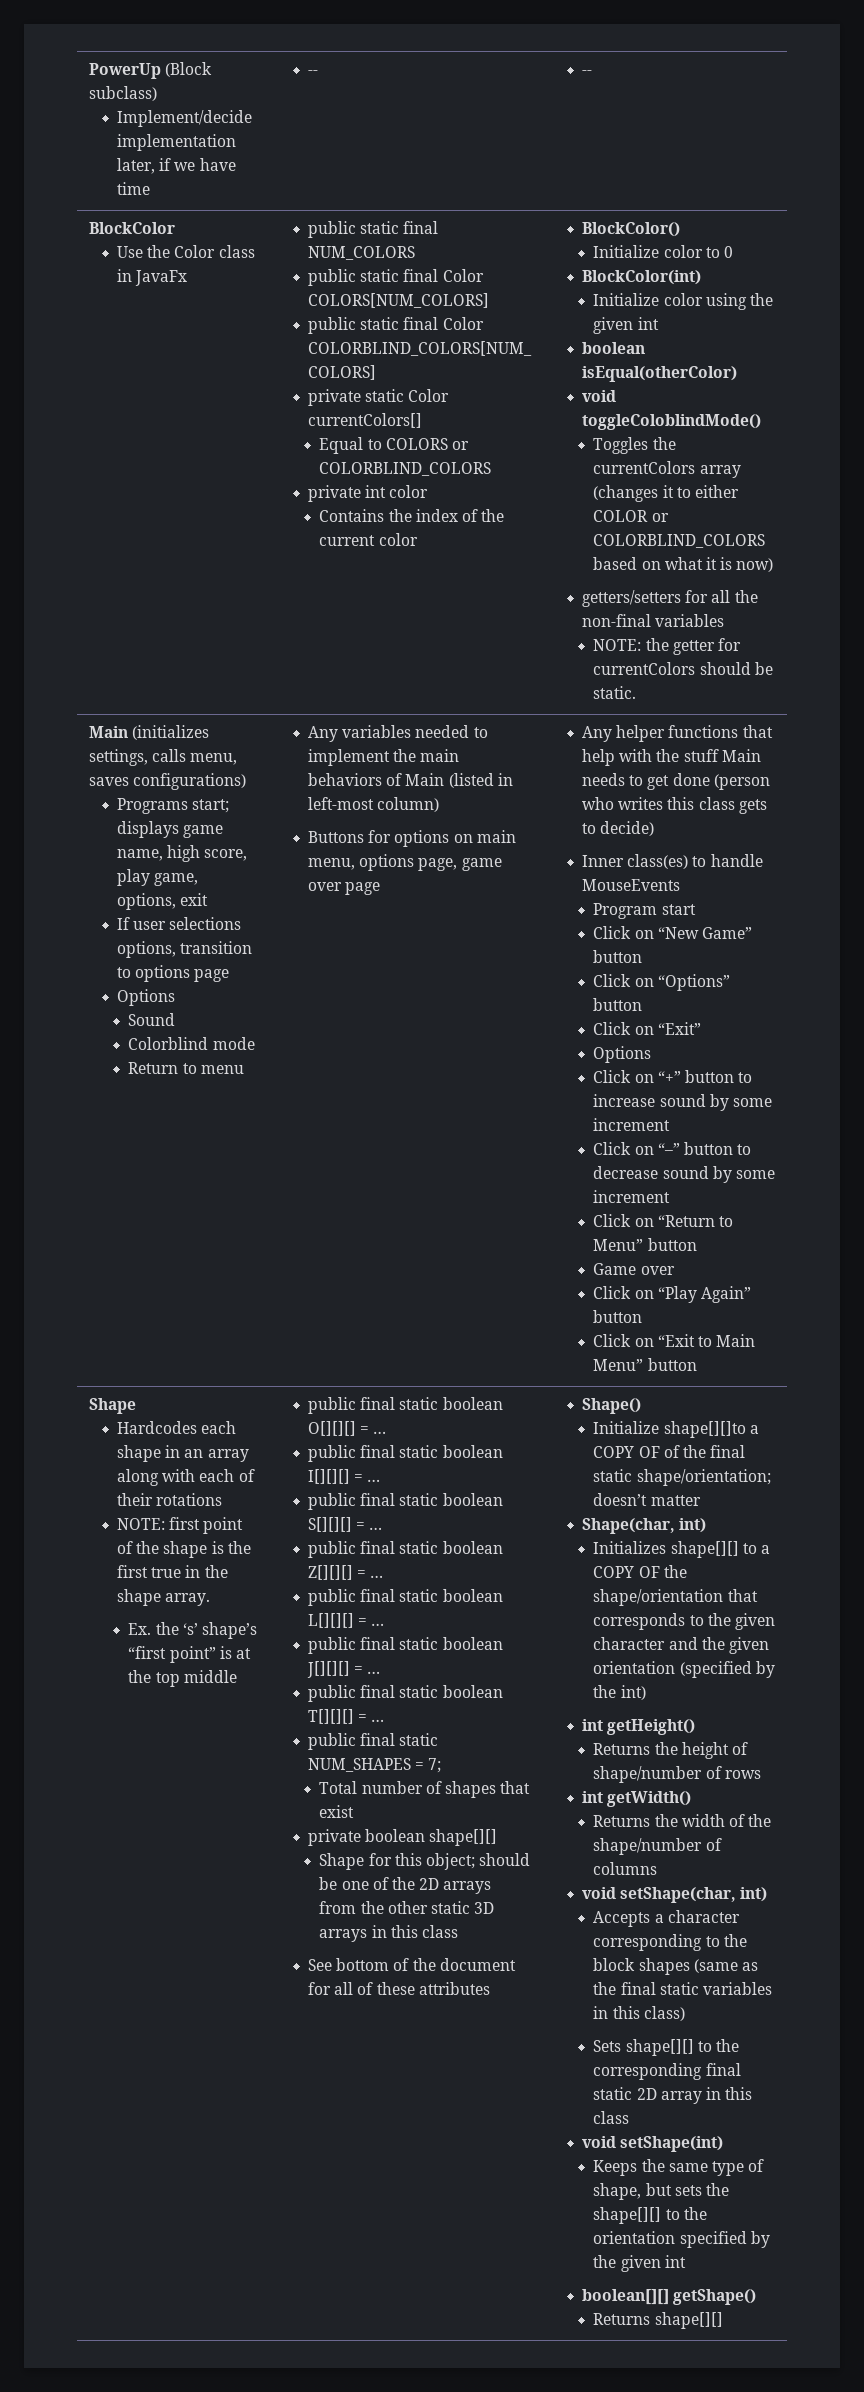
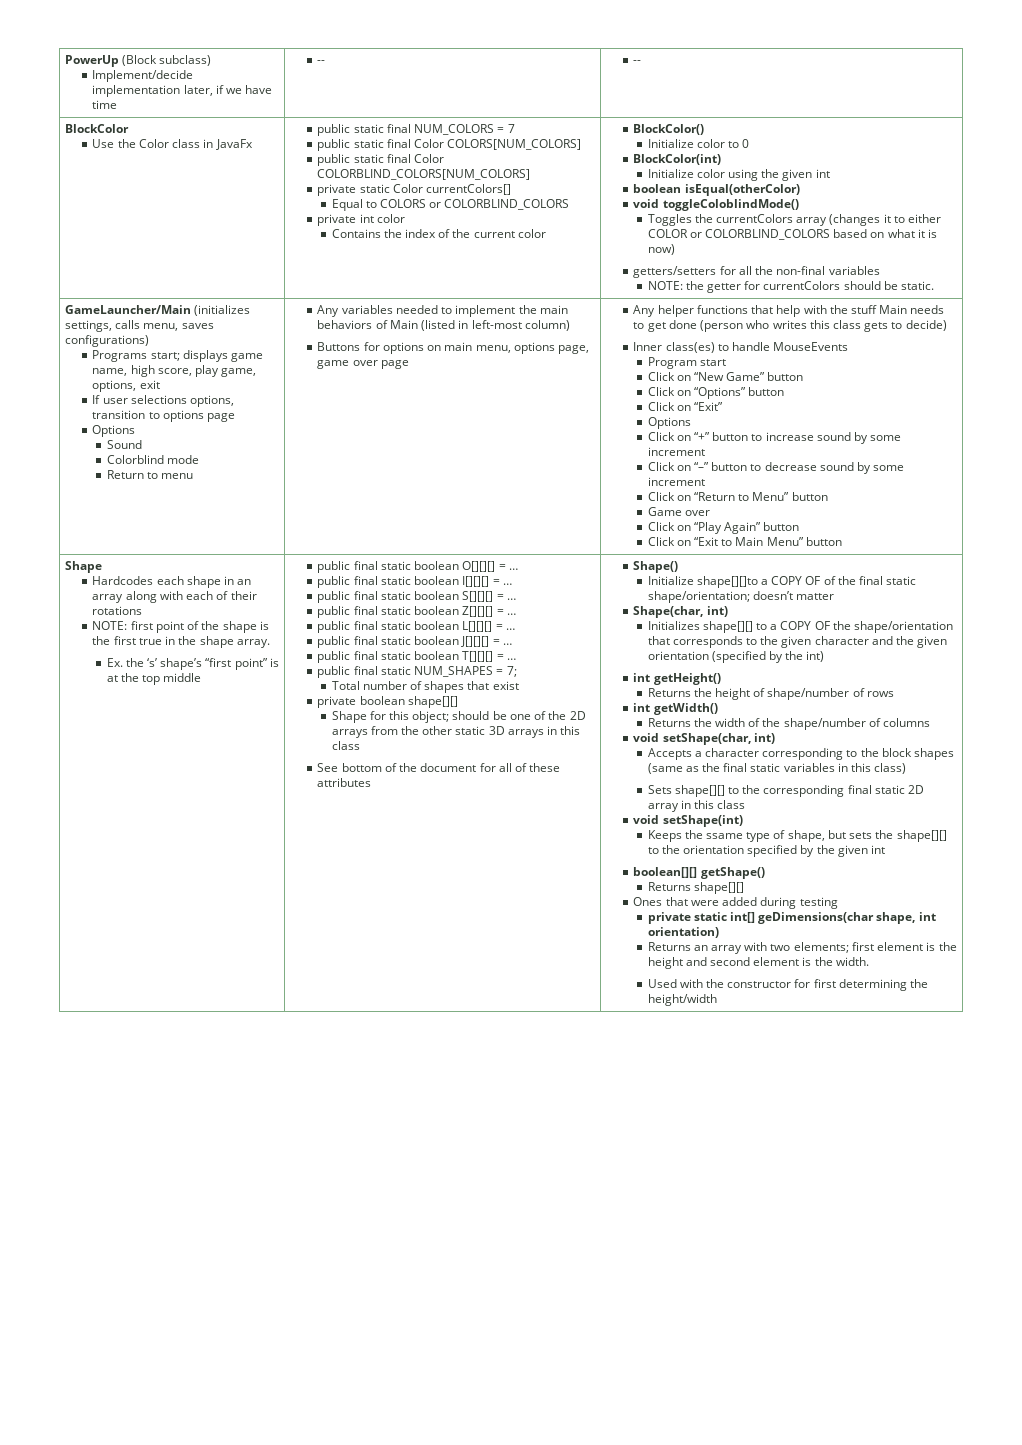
(416, 253) none -> [497,124,515,133] = 7
[88,726,128,738] Main -> [64,305,191,314] GameLauncher/Main
[668,2163,708,2172] same -> [705,833,743,839] ssame
(723, 2320) none -> [633,897,838,909] [647,912,936,924] [647,927,719,938] [647,942,957,954] [647,957,869,969] [647,979,929,991] [647,994,717,1006] // Ones that were added during testing // private static int[] geDimensions(char shape, int orientation) // Returns an array with two elements; first element is the height and second element is the width. // Used with the constructor for first determining the height/width

